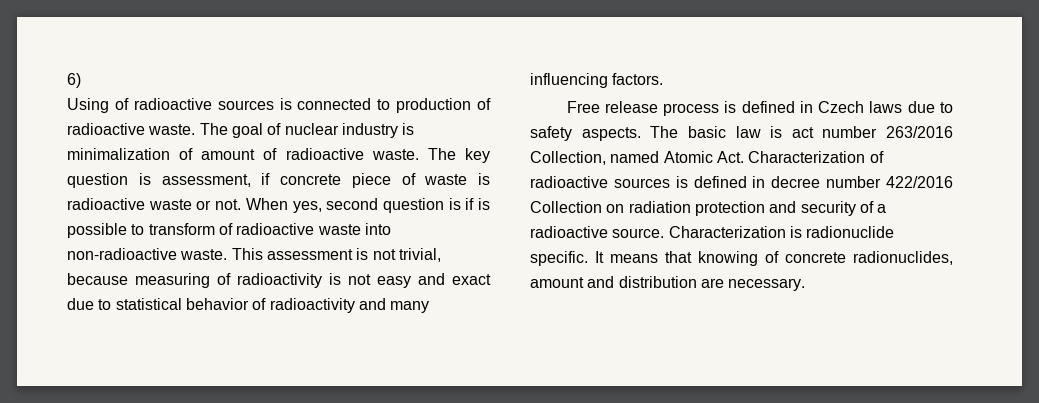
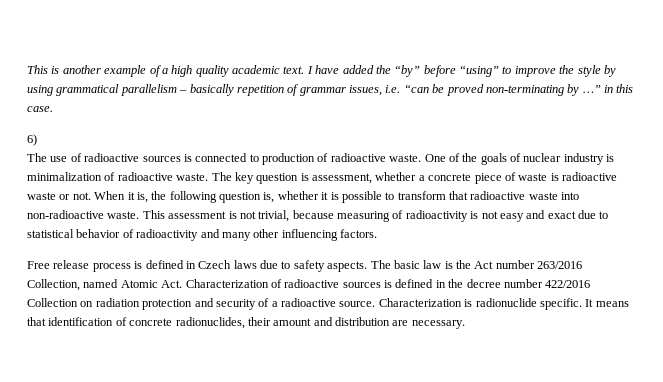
(67, 80) none -> [27,65,616,77] [27,84,634,96] [27,106,53,112] This is another example of a high quality academic text. I have added the “by” before “using” to improve the style by using grammatical parallelism – basically repetition of grammar issues, i.e. “can be proved non-terminating by …” in this case. //
[67,98,109,113] Using -> [27,153,68,162] The use
[199,123,263,138] The goal -> [424,153,507,165] One of the goals
[201,148,278,160] amount of -> (116, 176) none
[261,173,271,185] if -> [375,172,425,181] whether a
[292,198,475,213] yes, second question is if -> [127,191,329,203] it is, the following question is, whether it
[218,223,233,235] of -> [449,191,468,200] that
(430, 307) none -> [253,229,280,238] other
[791,127,814,138] act -> [456,260,494,269] the Act
(766, 182) none -> [448,279,464,288] the
[698,251,758,266] knowing -> [48,317,114,326] identification
(953, 258) none -> [247,317,271,326] their

